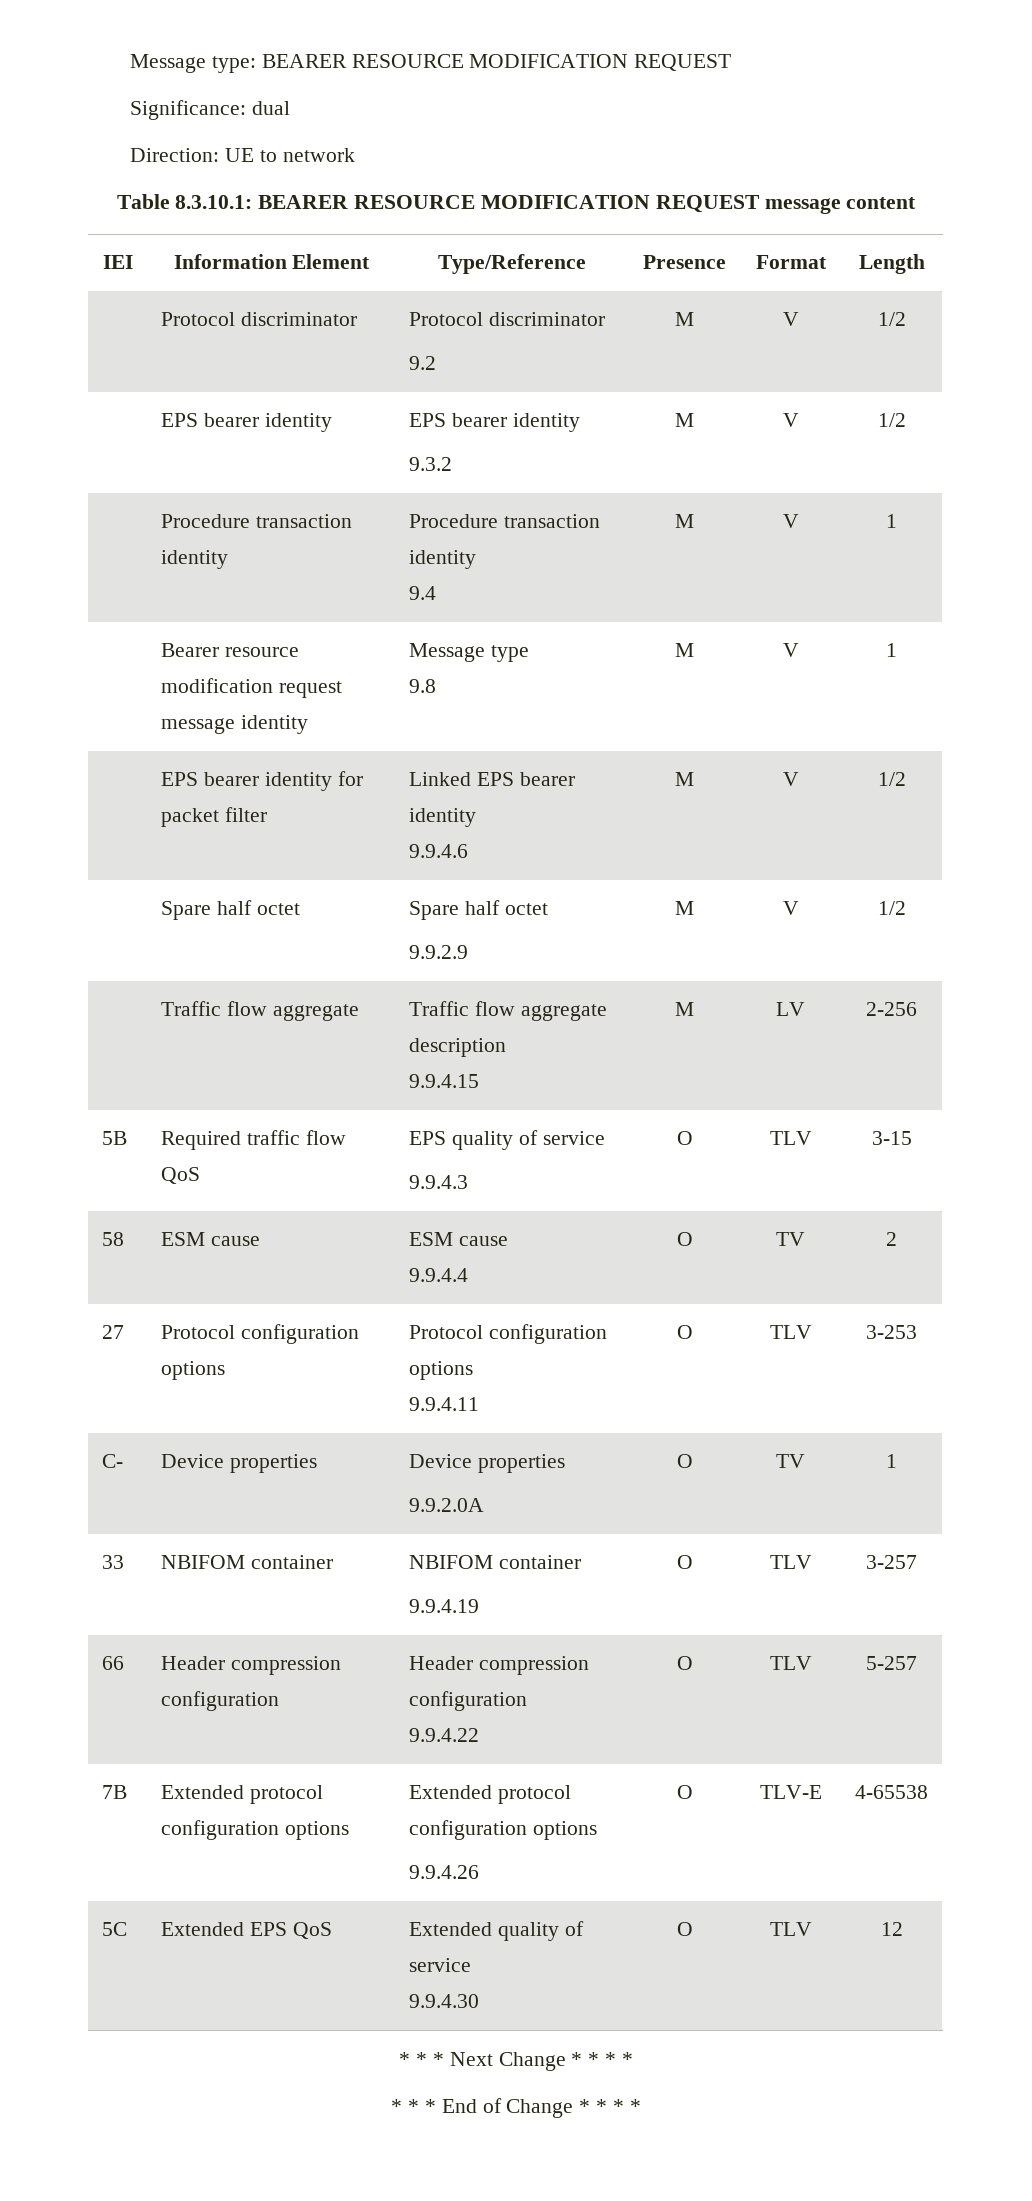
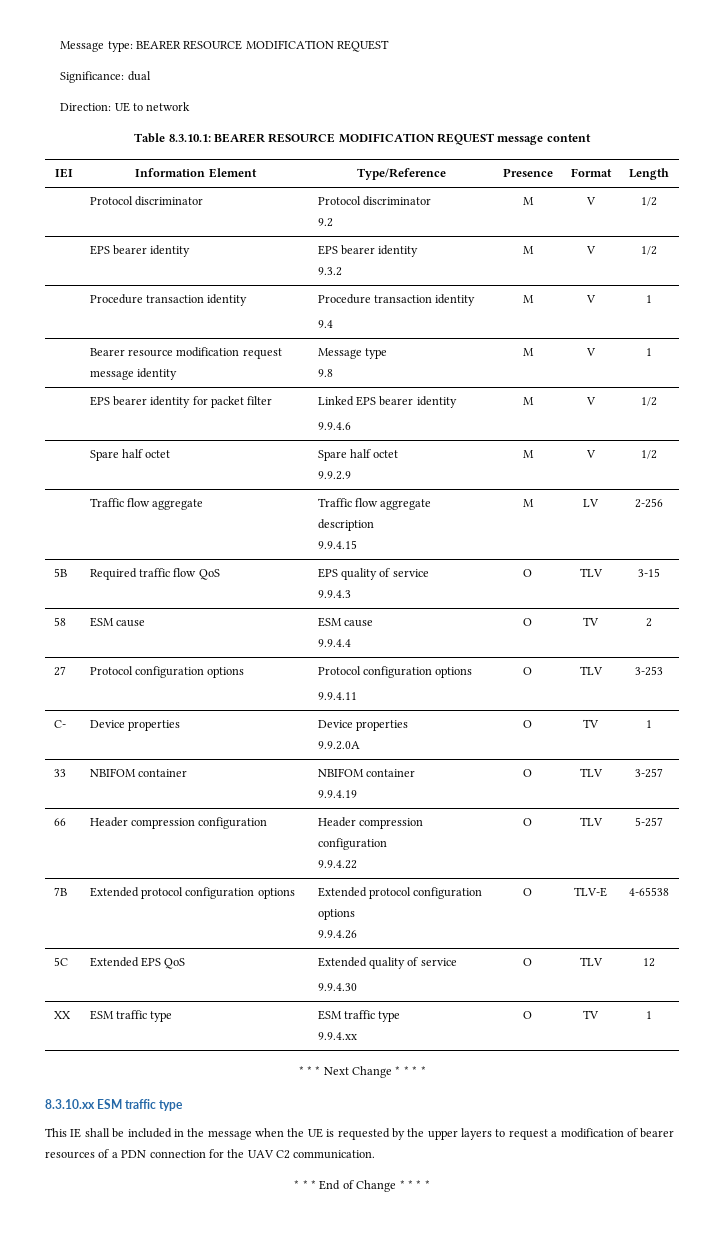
(903, 1929) none -> [53,1011,71,1019] [89,1010,173,1022] [317,1010,401,1022] [317,1032,357,1040] [523,1011,532,1019] [583,1010,599,1019] [646,1011,652,1019] // XX | ESM traffic type | ESM traffic type // 9.9.4.xx | O | TV | 1
(633, 2059) none -> [45,1099,184,1111] [45,1128,675,1140] [45,1149,376,1159] // 8.3.10.xx ESM traffic type // This IE shall be included in the message when the UE is requested by the upper layers to request a modification of bearer resources of a PDN connection for the UAV C2 communication.

